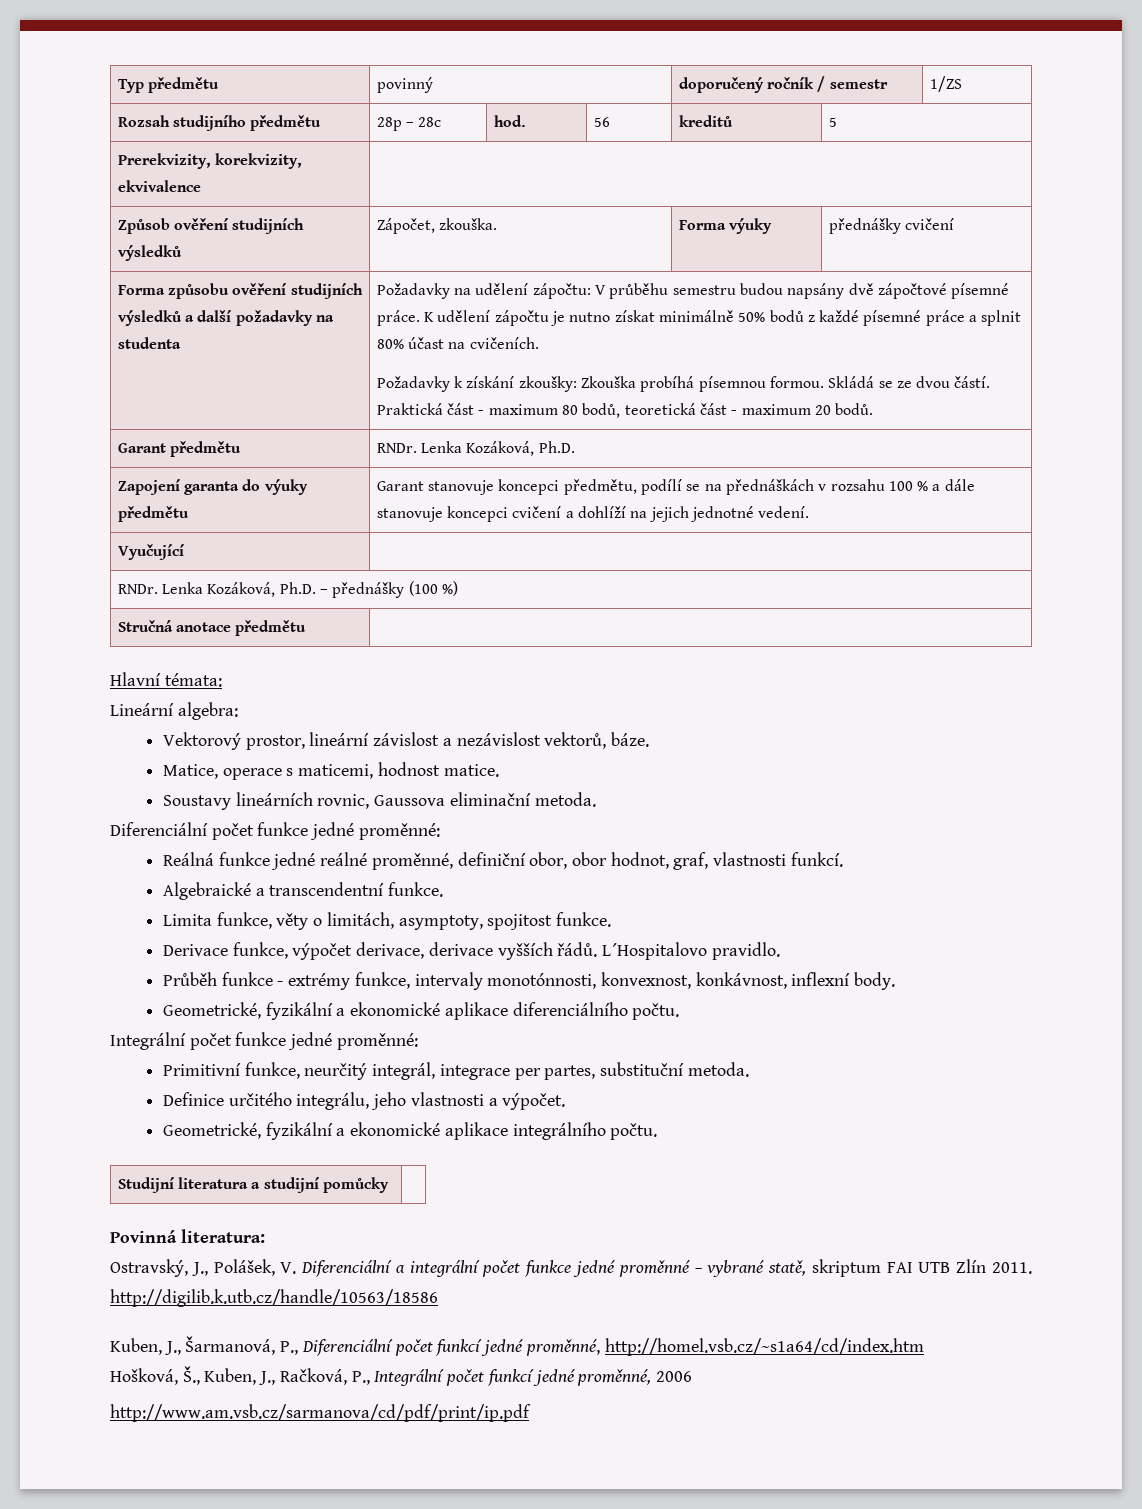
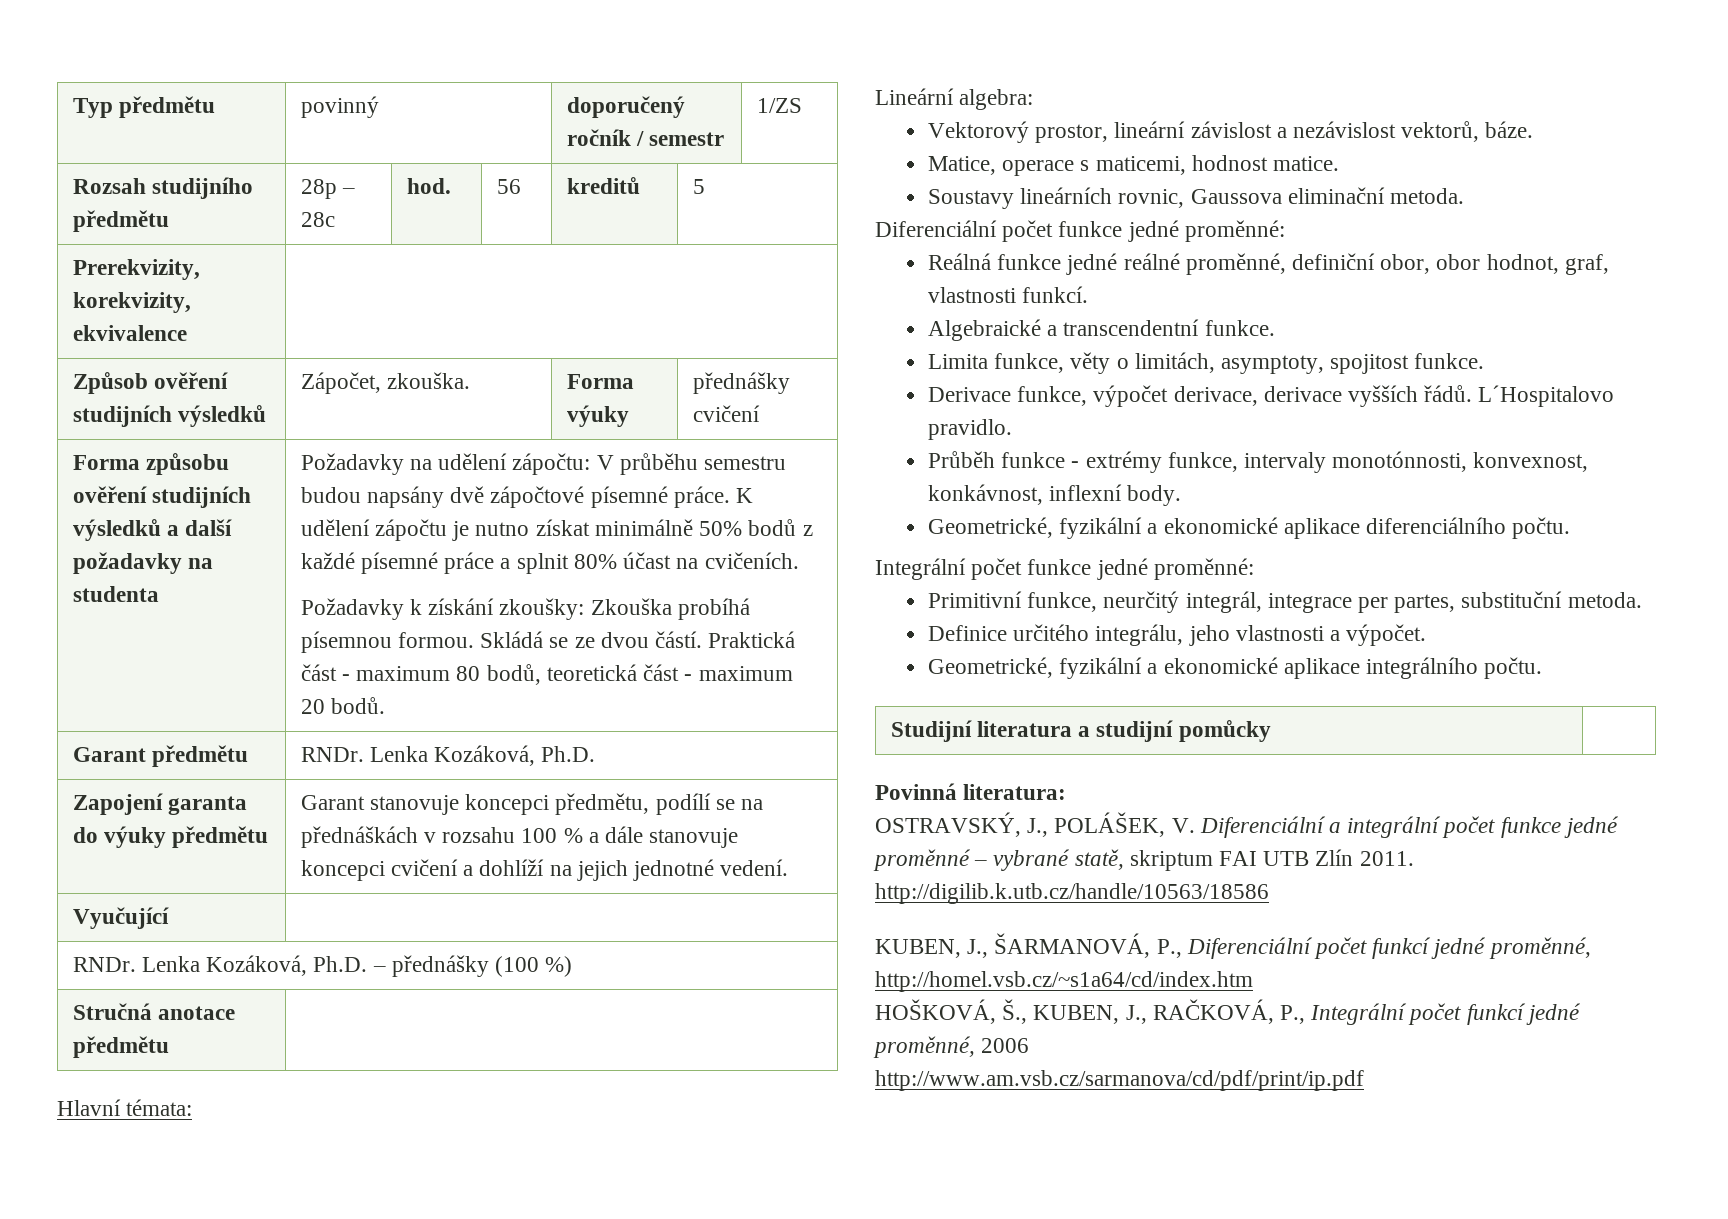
[110,1259,275,1277] Ostravský, J., Polášek, -> [875,812,1166,837] OSTRAVSKÝ, J., POLÁŠEK,
[110,1336,276,1355] Kuben, J., Šarmanová, -> [875,933,1151,958] KUBEN, J., ŠARMANOVÁ,
[110,1366,347,1385] Hošková, Š., Kuben, J., Račková, -> [875,999,1274,1024] HOŠKOVÁ, Š., KUBEN, J., RAČKOVÁ,

